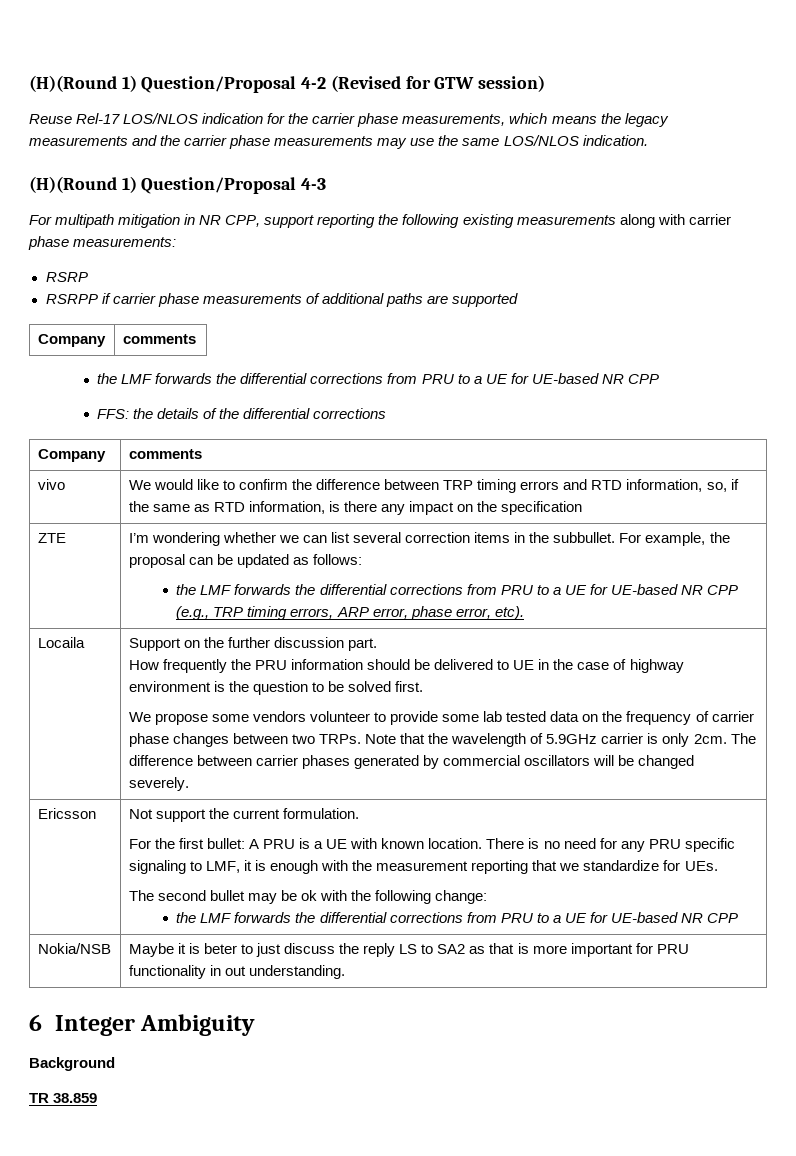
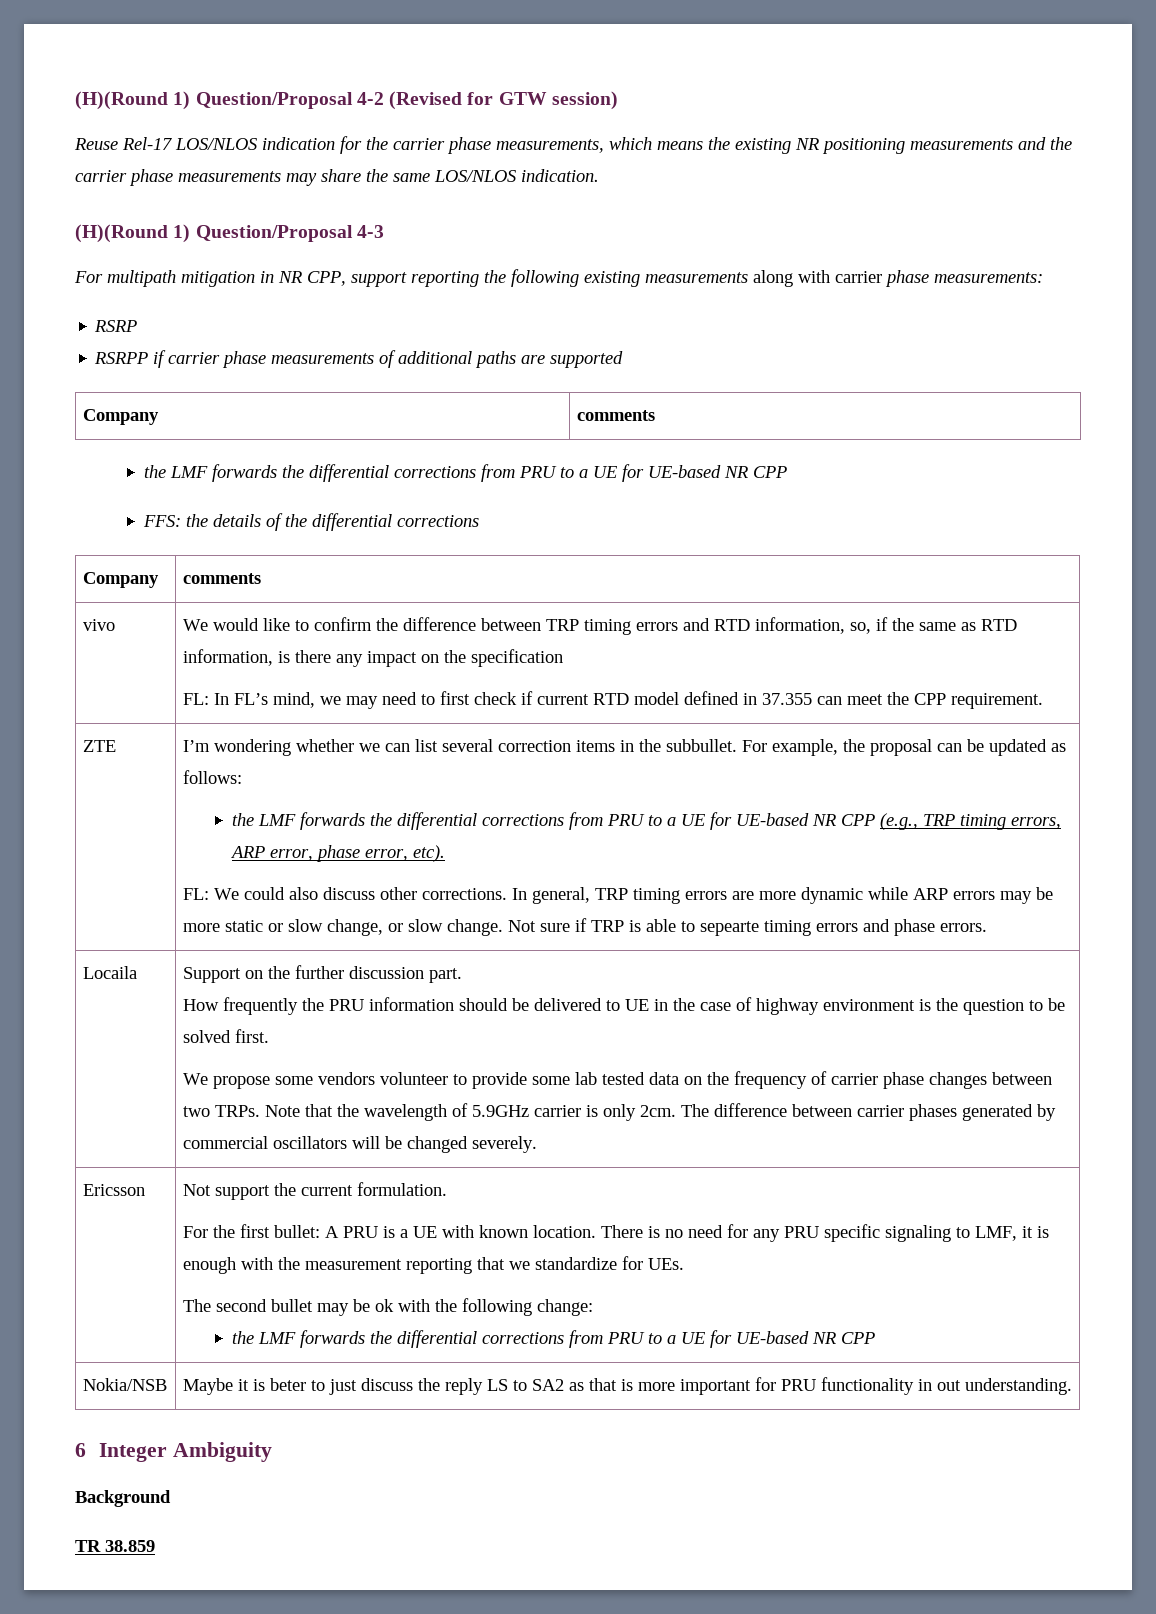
[624,113,669,127] legacy -> [735,138,905,154] existing NR positioning
[410,138,435,146] use -> [321,169,361,182] share
(583, 508) none -> [182,691,1043,709] // FL: In FL’s mind, we may need to first check if current RTD model defined in 37.355 can meet the CPP requirement.
(524, 613) none -> [182,887,1053,904] [182,918,987,936] // FL: We could also discuss other corrections. In general, TRP timing errors are more dynamic while ARP errors may be more static or slow change, or slow change. Not sure if TRP is able to sepearte timing errors and phase errors.

